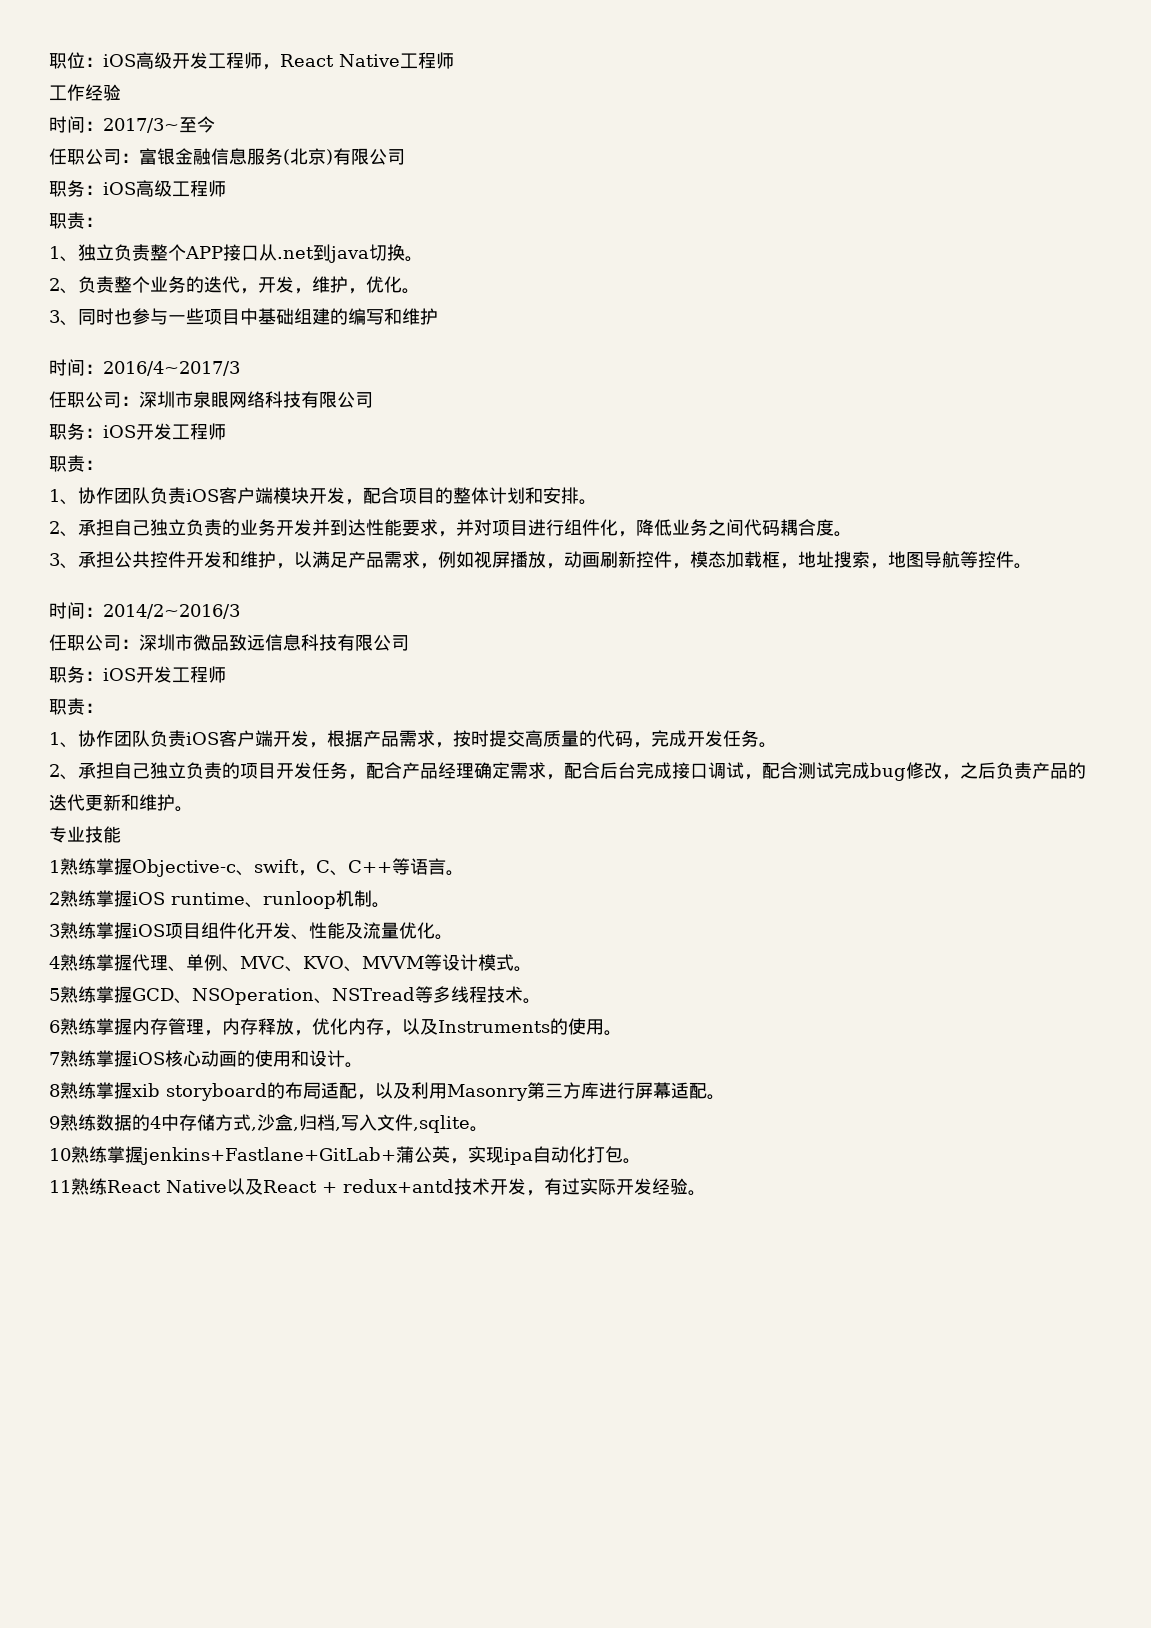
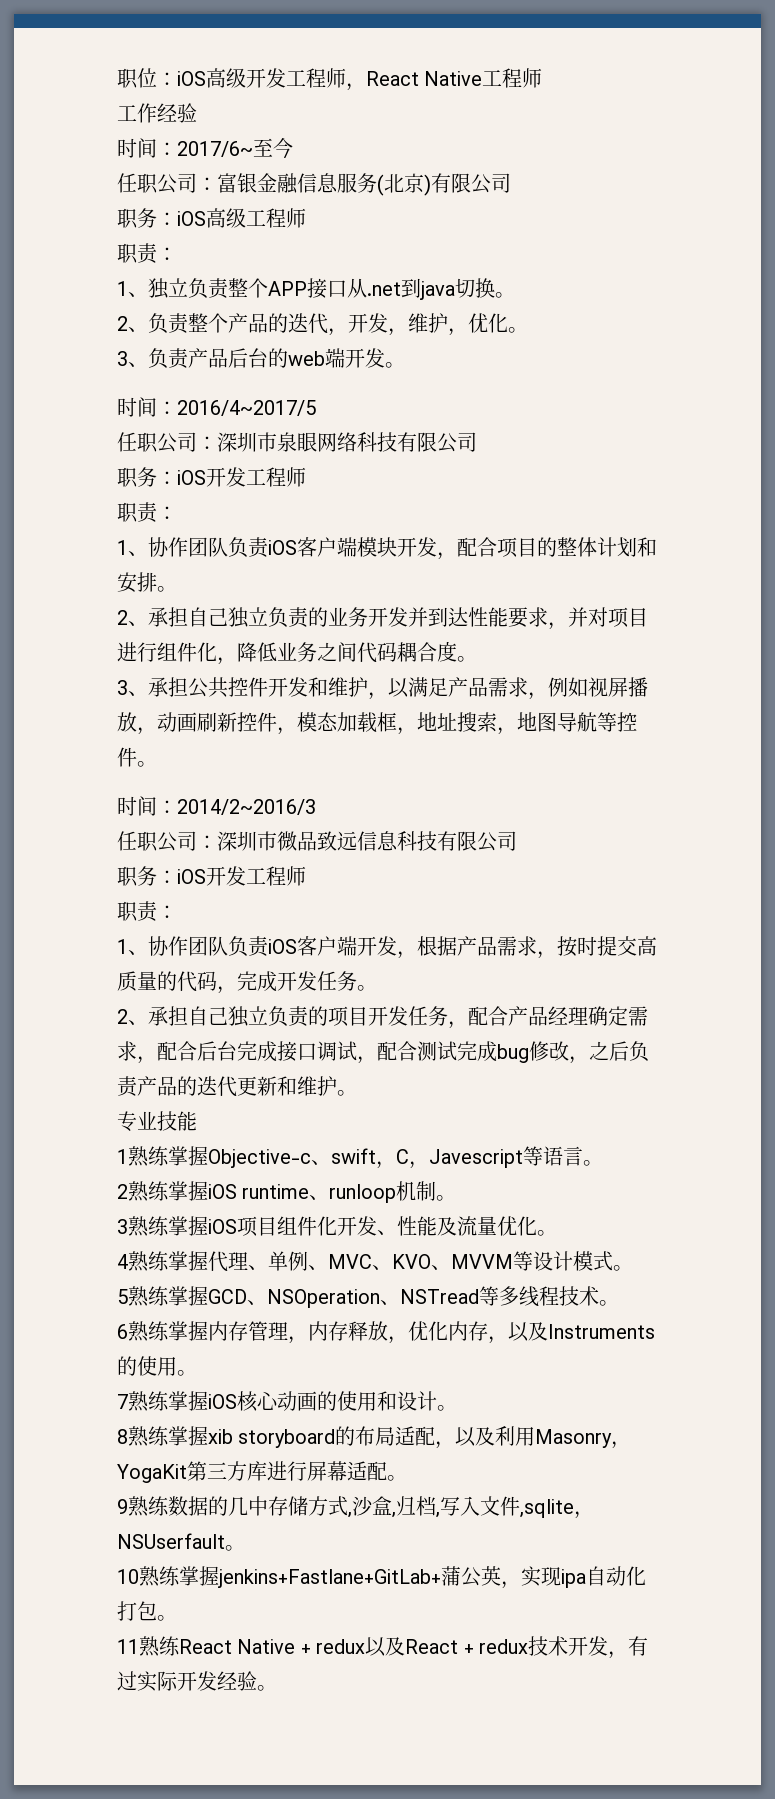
[103,118,179,133] 2017/3~ -> [177,141,253,157] 2017/6~
[150,276,186,293] 业务 -> [228,313,268,333] 产品
[78,308,438,325] [49,359,240,376] 同时也参与一些项目中基础组建的编写和维护 // 时间：2016/4~2017/3 -> [148,348,405,369] [117,397,316,417] 负责产品后台的web端开发。 // 时间：2016/4~2017/5
[330,860,392,876] 、C++ -> [409,1149,523,1169] ，Javescript
(528, 1092) none -> [611,1441,632,1449] [117,1464,187,1483] ，YogaKit
[150,1116,161,1129] 4 -> [228,1497,248,1516] 几
(470, 1124) none -> [574,1511,594,1519] [117,1533,225,1549] ，NSUserfault
(227, 1186) none -> [300,1639,366,1654] + redux
[343,1179,454,1193] redux+antd -> [479,1639,528,1654] redux

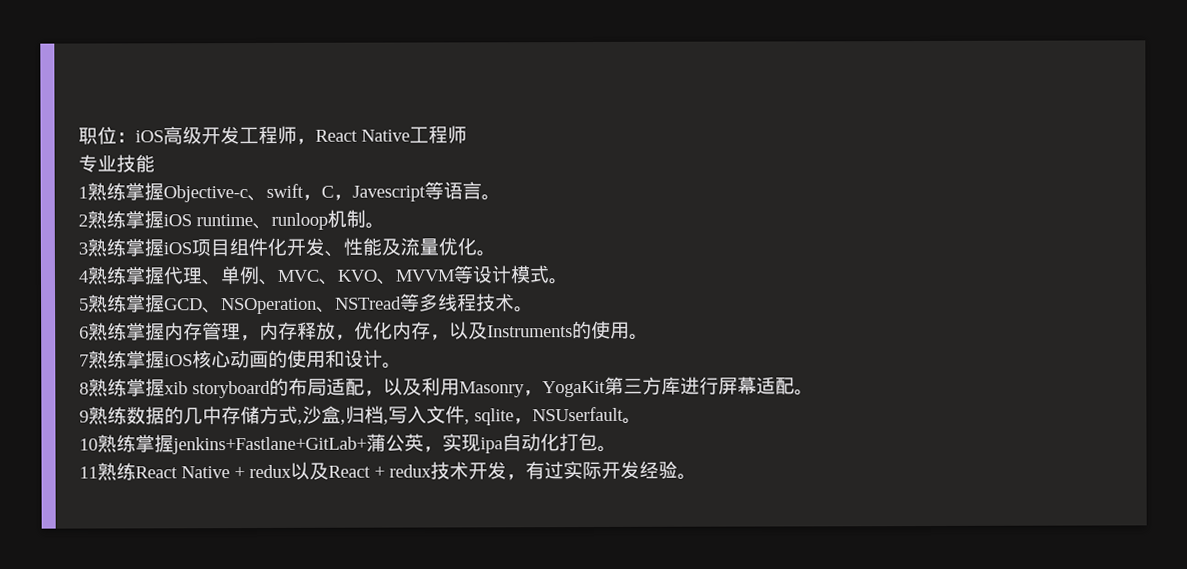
[117,103,197,123] [117,138,293,159] [117,173,511,196] [117,208,306,229] [117,243,177,264] [117,278,515,300] [117,313,528,336] [117,348,405,369] [117,397,316,417] [117,432,477,453] [117,467,306,488] [117,502,177,523] [117,537,657,560] [117,572,177,593] [117,607,648,630] [117,641,477,665] [117,677,648,700] [117,712,637,735] [117,747,157,767] [117,796,316,816] [117,831,517,852] [117,866,306,887] [117,901,177,922] [117,936,657,959] [117,971,377,994] [117,1006,648,1029] [117,1041,649,1064] [117,1076,357,1097] // 工作经验 // 时间：2017/6~至今 // 任职公司：富银金融信息服务(北京)有限公司 // 职务：iOS高级工程师 // 职责： // 1、独立负责整个APP接口从.net到java切换。 // 2、负责整个产品的迭代，开发，维护，优化。 // 3、负责产品后台的web端开发。 // 时间：2016/4~2017/5 // 任职公司：深圳市泉眼网络科技有限公司 // 职务：iOS开发工程师 // 职责： // 1、协作团队负责iOS客户端模块开发，配合项目的整体计划和安排。 // 2、承担自己独立负责的业务开发并到达性能要求，并对项目进行组件化，降低业务之间代码耦合度。 // 3、承担公共控件开发和维护，以满足产品需求，例如视屏播放，动画刷新控件，模态加载框，地址搜索，地图导航等控件。 // 时间：2014/2~2016/3 // 任职公司：深圳市微品致远信息科技有限公司 // 职务：iOS开发工程师 // 职责： // 1、协作团队负责iOS客户端开发，根据产品需求，按时提交高质量的代码，完成开发任务。 // 2、承担自己独立负责的项目开发任务，配合产品经理确定需求，配合后台完成接口调试，配合测试完成bug修改，之后负责产品的迭代更新和维护。 -> (467, 134) none
[520,1499,574,1518] ,sqlite -> [464,408,514,426] , sqlite

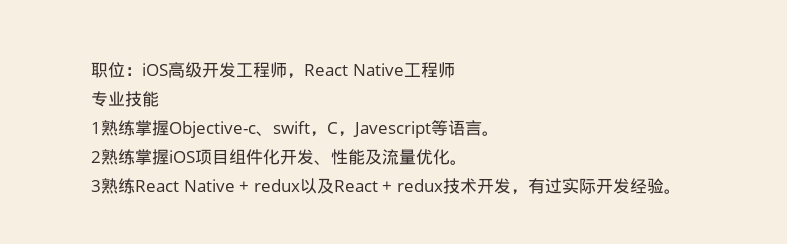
[196,209,385,230] [78,238,192,257] runtime、runloop机制。 // 3熟练掌握iOS -> (195, 156) none
[78,265,568,286] [79,293,534,315] [79,320,649,342] [79,349,402,369] [79,376,814,399] [79,405,642,426] [79,432,617,455] [79,466,98,479] 4熟练掌握代理、单例、MVC、KVO、MVVM等设计模式。 // 5熟练掌握GCD、NSOperation、NSTread等多线程技术。 // 6熟练掌握内存管理，内存释放，优化内存，以及Instruments的使用。 // 7熟练掌握iOS核心动画的使用和设计。 // 8熟练掌握xib storyboard的布局适配，以及利用Masonry，YogaKit第三方库进行屏幕适配。 // 9熟练数据的几中存储方式,沙盒,归档,写入文件, sqlite，NSUserfault。 // 10熟练掌握jenkins+Fastlane+GitLab+蒲公英，实现ipa自动化打包。 // 11 -> [91,180,101,192] 3

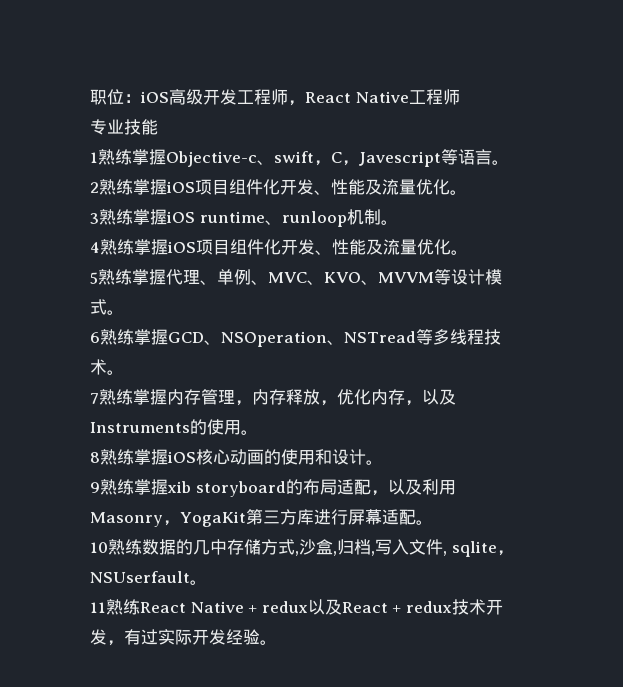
(135, 186) none -> [133,209,398,227] [90,239,468,255] [90,269,502,285] [90,299,124,315] [90,329,501,347] [90,359,124,375] [90,389,456,406] [90,419,258,435] [90,449,383,465] [90,479,456,497] [90,509,433,527] [90,539,514,557] [90,571,207,585] [90,599,140,615] 掌握iOS runtime、runloop机制。 // 4熟练掌握iOS项目组件化开发、性能及流量优化。 // 5熟练掌握代理、单例、MVC、KVO、MVVM等设计模式。 // 6熟练掌握GCD、NSOperation、NSTread等多线程技术。 // 7熟练掌握内存管理，内存释放，优化内存，以及Instruments的使用。 // 8熟练掌握iOS核心动画的使用和设计。 // 9熟练掌握xib storyboard的布局适配，以及利用Masonry，YogaKit第三方库进行屏幕适配。 // 10熟练数据的几中存储方式,沙盒,归档,写入文件, sqlite，NSUserfault。 // 11熟练

